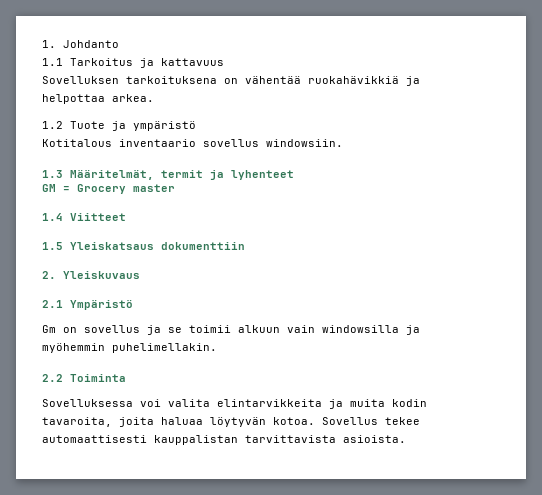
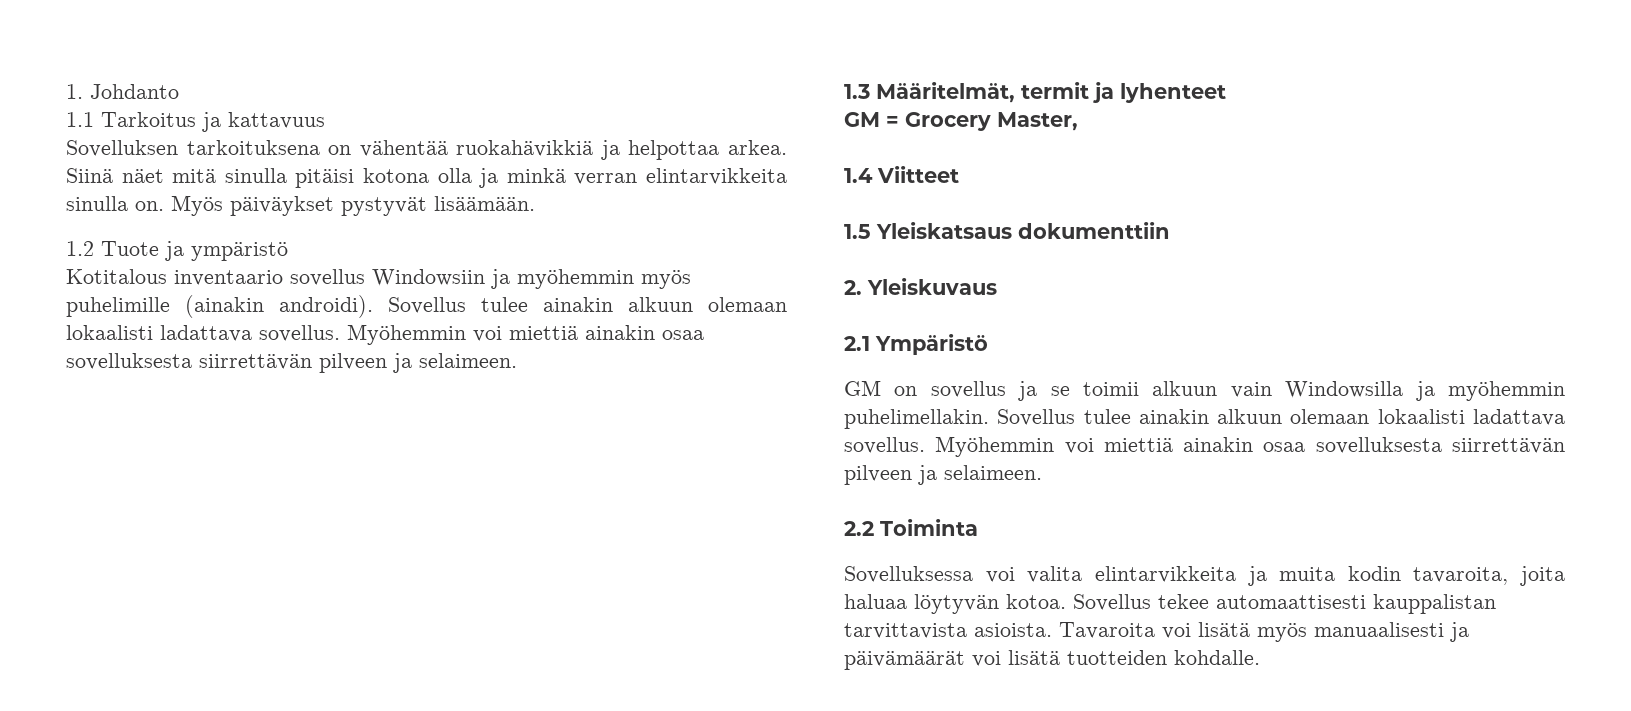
(154, 98) none -> [66,168,788,188] [66,195,535,216] Siinä näet mitä sinulla pitäisi kotona olla ja minkä verran elintarvikkeita sinulla on. Myös päiväykset pystyvät lisäämään.
[266,139,343,147] windowsiin. -> [372,269,691,289] [66,295,787,318] [66,324,704,345] [66,353,517,373] Windowsiin ja myöhemmin myös puhelimille (ainakin androidi). Sovellus tulee ainakin alkuun olemaan lokaalisti ladattava sovellus. Myöhemmin voi miettiä ainakin osaa sovelluksesta siirrettävän pilveen ja selaimeen.
[133,184,175,192] master -> [997,112,1078,131] Master,
[42,325,56,333] Gm -> [844,380,881,396] GM
[322,325,399,333] windowsilla -> [1285,381,1404,398] Windowsilla
(217, 348) none -> [997,409,1565,426] [844,436,1565,457] [844,465,1042,485] Sovellus tulee ainakin alkuun olemaan lokaalisti ladattava sovellus. Myöhemmin voi miettiä ainakin osaa sovelluksesta siirrettävän pilveen ja selaimeen.
(406, 439) none -> [1059,622,1469,642] [844,650,1260,670] Tavaroita voi lisätä myös manuaalisesti ja päivämäärät voi lisätä tuotteiden kohdalle.

